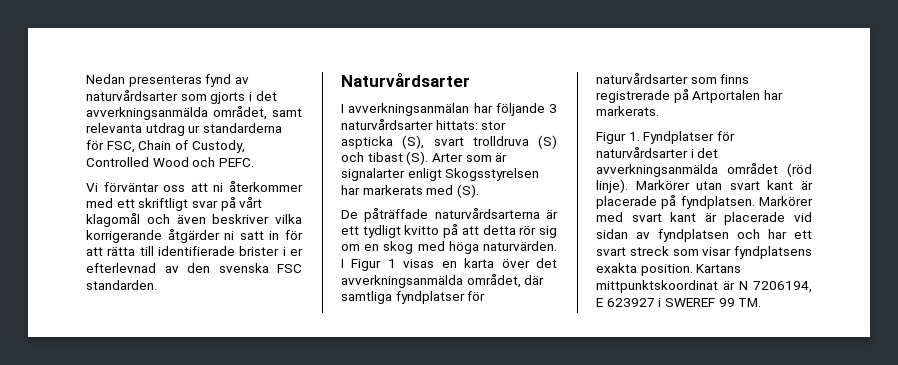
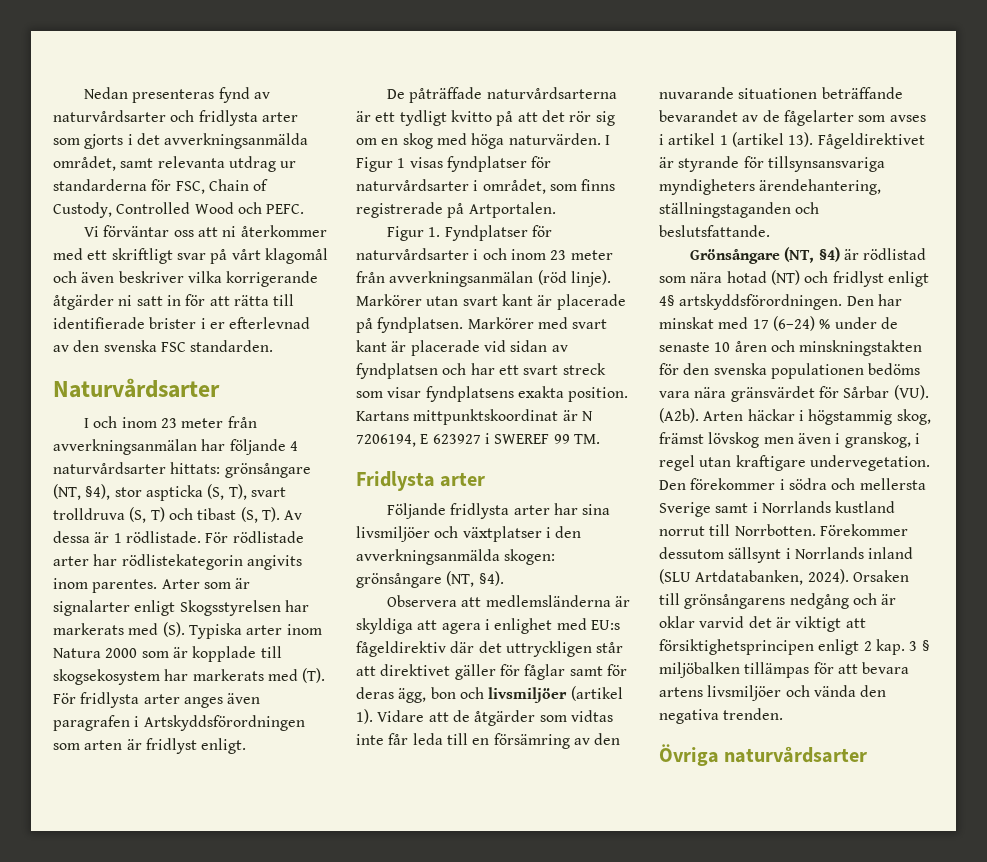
(178, 95) none -> [170,110,298,126] och fridlysta arter
(344, 108) none -> [93,416,257,428] och inom 23 meter från
[549,104,557,113] 3 -> [289,441,298,451] 4
[481,121,507,130] [341,135,557,149] [341,151,429,165] stor aspticka (S), svart trolldruva (S) och tibast (S). -> [224,463,311,478] [53,484,286,501] [53,507,303,523] [53,531,304,543] [53,554,302,570] [53,578,158,593] grönsångare (NT, §4), stor aspticka (S, T), svart trolldruva (S, T) och tibast (S, T). Av dessa är 1 rödlistade. För rödlistade arter har rödlistekategorin angivits inom parentes.
(479, 191) none -> [188,623,322,639] [53,646,282,662] [53,668,326,685] [53,692,261,708] [53,715,305,731] [53,738,247,754] Typiska arter inom Natura 2000 som är kopplade till skogsekosystem har markerats med (T). För fridlysta arter anges även paragrafen i Artskyddsförordningen som arten är fridlyst enligt.
[482,225,516,235] detta -> [541,110,565,122] det
[441,258,557,268] [341,274,545,288] [341,291,392,304] en karta över det avverkningsanmälda området, där samtliga -> (443, 162) none
(688, 78) none -> [473,179,546,194] i området,
[692,90,783,103] [596,106,659,116] Artportalen har markerats. -> [468,202,556,218] Artportalen.
[697,148,719,158] [596,163,778,177] det avverkningsanmälda området -> [482,248,613,260] [356,271,534,287] och inom 23 meter från avverkningsanmälan
(762, 302) none -> [356,471,486,491] [387,503,611,519] [356,526,582,542] [356,549,556,565] [356,571,504,588] [387,595,631,607] [356,618,620,634] [356,641,624,657] [356,664,627,680] [356,686,623,703] [356,709,613,726] [356,733,621,749] [659,87,903,99] [659,110,926,126] [659,132,925,149] [659,156,885,172] [659,179,882,195] [659,202,820,218] [659,225,770,237] [690,247,927,264] [659,270,929,287] [659,294,902,310] [659,316,898,331] [659,340,923,356] [659,363,921,379] [659,385,929,402] [659,408,931,425] [659,432,920,448] [659,455,930,471] [659,478,926,490] [659,501,896,517] [659,524,908,536] [659,547,914,563] [659,569,909,585] [659,593,897,609] [659,616,866,632] [659,639,930,655] [659,662,910,678] [659,685,887,701] [659,708,784,724] [659,744,868,766] // Fridlysta arter // Följande fridlysta arter har sina livsmiljöer och växtplatser i den avverkningsanmälda skogen: grönsångare (NT, §4). // Observera att medlemsländerna är skyldiga att agera i enlighet med EU:s fågeldirektiv där det uttryckligen står att direktivet gäller för fåglar samt för deras ägg, bon och livsmiljöer (artikel 1). Vidare att de åtgärder som vidtas inte får leda till en försämring av den nuvarande situationen beträffande bevarandet av de fågelarter som avses i artikel 1 (artikel 13). Fågeldirektivet är styrande för tillsynsansvariga myndigheters ärendehantering, ställningstaganden och beslutsfattande. // Grönsångare (NT, §4) är rödlistad som nära hotad (NT) och fridlyst enligt 4§ artskyddsförordningen. Den har minskat med 17 (6–24) % under de senaste 10 åren och minskningstakten för den svenska populationen bedöms vara nära gränsvärdet för Sårbar (VU). (A2b). Arten häckar i högstammig skog, främst lövskog men även i granskog, i regel utan kraftigare undervegetation. Den förekommer i södra och mellersta Sverige samt i Norrlands kustland norrut till Norrbotten. Förekommer dessutom sällsynt i Norrlands inland (SLU Artdatabanken, 2024). Orsaken till grönsångarens nedgång och är oklar varvid det är viktigt att försiktighetsprincipen enligt 2 kap. 3 § miljöbalken tillämpas för att bevara artens livsmiljöer och vända den negativa trenden. // Övriga naturvårdsarter

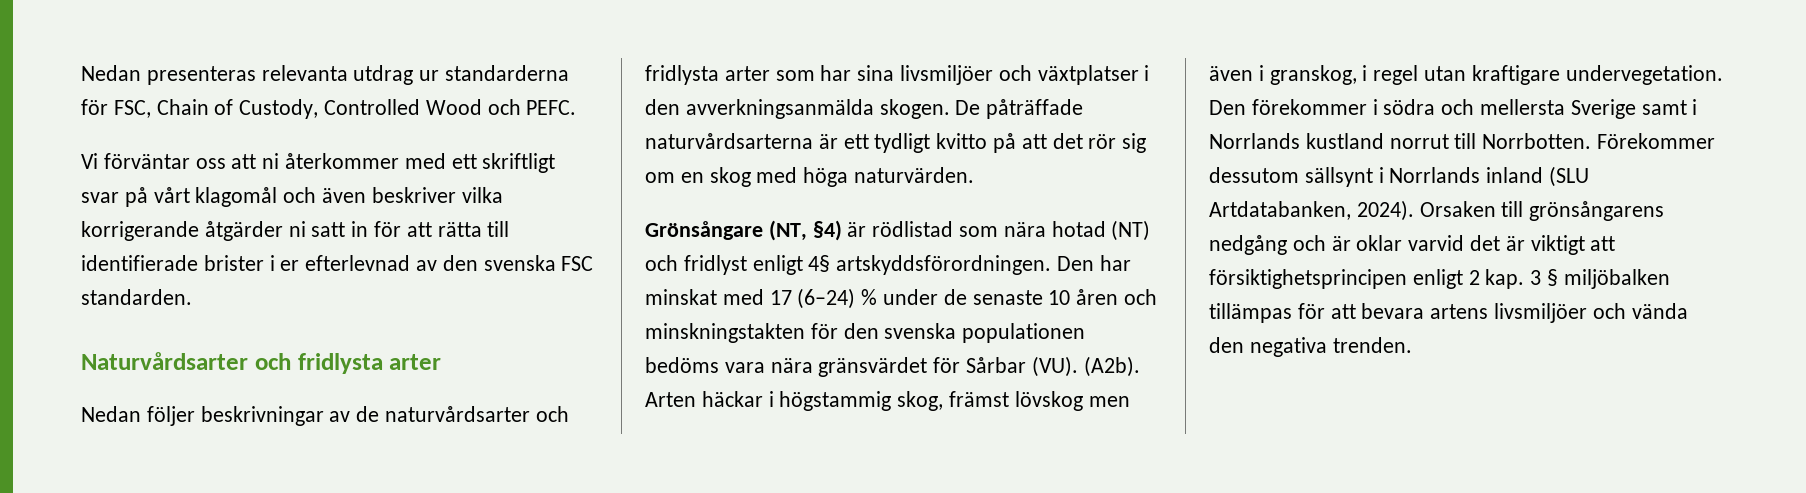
[218,87,271,103] [53,110,298,126] [53,133,309,149] [53,156,154,171] fynd av naturvårdsarter och fridlysta arter som gjorts i det avverkningsanmälda området, samt -> (256, 75) none
[84,416,257,428] [53,439,298,455] [53,462,311,478] [53,484,286,501] [53,507,303,523] [53,531,304,543] [53,554,302,570] [53,578,251,593] [53,600,309,616] [53,622,322,639] [53,646,282,662] [53,668,326,685] [53,692,261,708] [53,715,305,731] [53,738,247,754] // I och inom 23 meter från avverkningsanmälan har följande 4 naturvårdsarter hittats: grönsångare (NT, §4), stor aspticka (S, T), svart trolldruva (S, T) och tibast (S, T). Av dessa är 1 rödlistade. För rödlistade arter har rödlistekategorin angivits inom parentes. Arter som är signalarter enligt Skogsstyrelsen har markerats med (S). Typiska arter inom Natura 2000 som är kopplade till skogsekosystem har markerats med (T). För fridlysta arter anges även paragrafen i Artskyddsförordningen som arten är fridlyst enligt. // -> [254,353,442,374] [81,406,569,426] [645,65,1150,85] [645,99,950,119] och fridlysta arter // Nedan följer beskrivningar av de naturvårdsarter och fridlysta arter som har sina livsmiljöer och växtplatser i den avverkningsanmälda skogen.
[604,135,610,145] [356,156,552,172] [356,179,616,194] [356,202,556,218] [387,225,553,241] [356,248,613,260] [356,270,611,287] [356,294,626,310] [356,317,608,333] [356,340,568,356] [356,363,606,379] [356,386,629,402] [356,409,593,425] [356,433,600,447] [356,471,486,491] [387,503,611,519] [356,526,582,542] [356,549,556,565] [356,571,504,588] [387,595,631,607] [356,618,620,634] [356,641,624,657] [356,664,627,680] [356,686,623,703] [356,709,613,726] [356,733,621,749] [659,87,903,99] [659,110,926,126] [659,132,925,149] [659,156,885,172] [659,179,882,195] [659,202,820,218] [659,225,770,237] I Figur 1 visas fyndplatser för naturvårdsarter i området, som finns registrerade på Artportalen. // Figur 1. Fyndplatser för naturvårdsarter i och inom 23 meter från avverkningsanmälan (röd linje). Markörer utan svart kant är placerade på fyndplatsen. Markörer med svart kant är placerade vid sidan av fyndplatsen och har ett svart streck som visar fyndplatsens exakta position. Kartans mittpunktskoordinat är N 7206194, E 623927 i SWEREF 99 TM. // Fridlysta arter // Följande fridlysta arter har sina livsmiljöer och växtplatser i den avverkningsanmälda skogen: grönsångare (NT, §4). // Observera att medlemsländerna är skyldiga att agera i enlighet med EU:s fågeldirektiv där det uttryckligen står att direktivet gäller för fåglar samt för deras ägg, bon och livsmiljöer (artikel 1). Vidare att de åtgärder som vidtas inte får leda till en försämring av den nuvarande situationen beträffande bevarandet av de fågelarter som avses i artikel 1 (artikel 13). Fågeldirektivet är styrande för tillsynsansvariga myndigheters ärendehantering, ställningstaganden och beslutsfattande. -> (975, 175) none
[659,744,868,766] // Övriga naturvårdsarter -> (1412, 345) none

